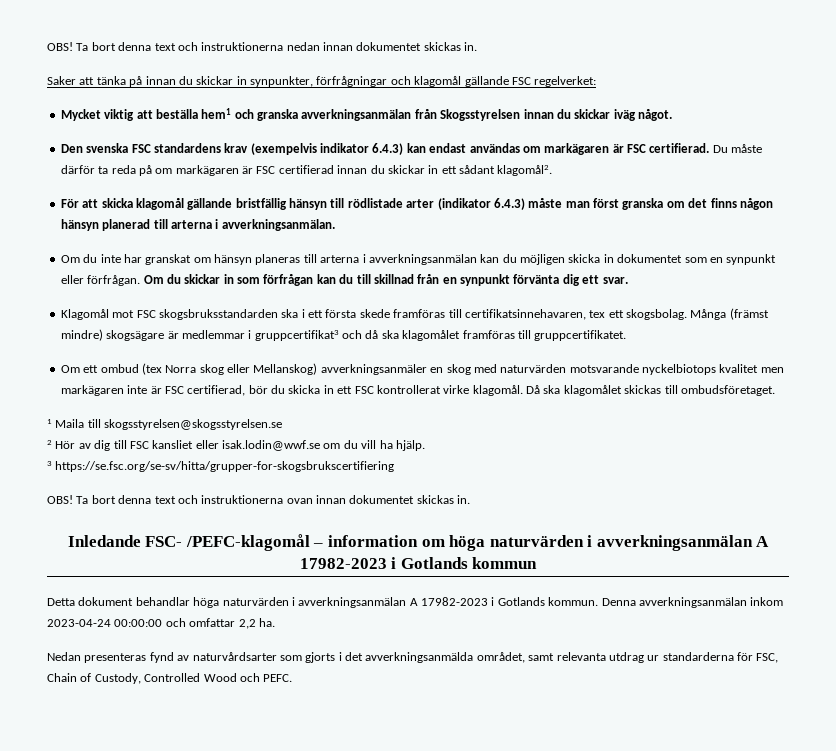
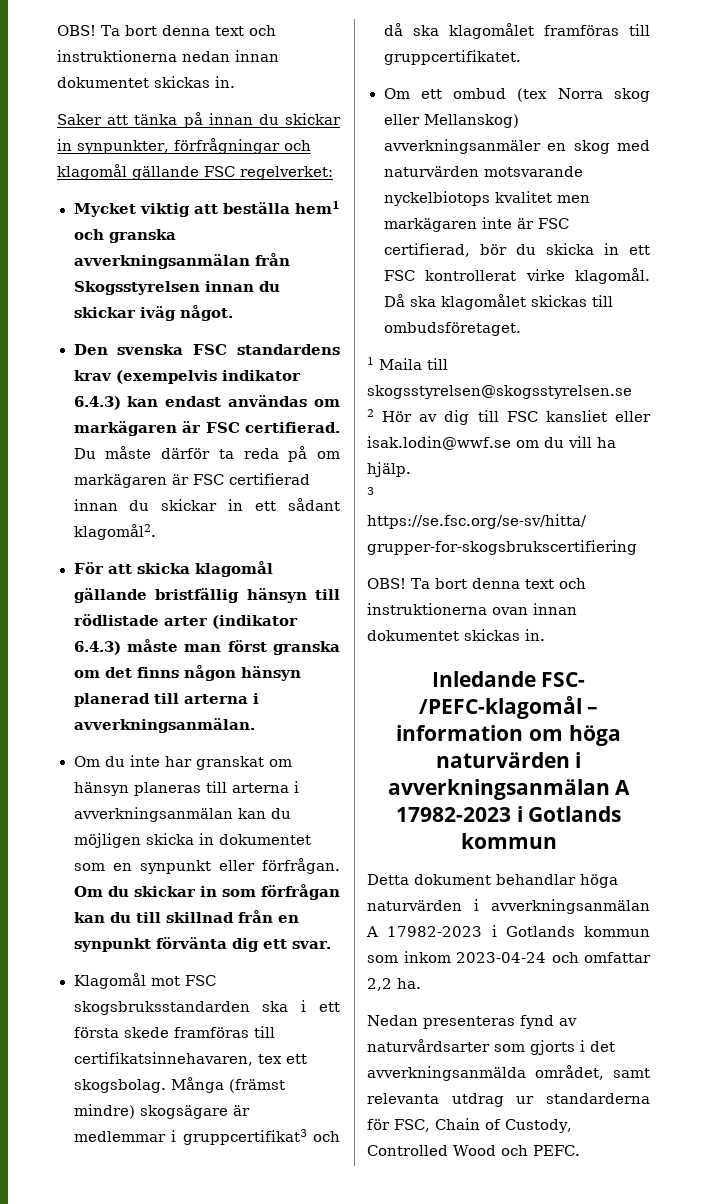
[548,597,747,608] kommun. Denna avverkningsanmälan -> [584,926,650,937] [367,955,398,963] kommun som
[114,619,163,627] 00:00:00 -> (546, 957) none

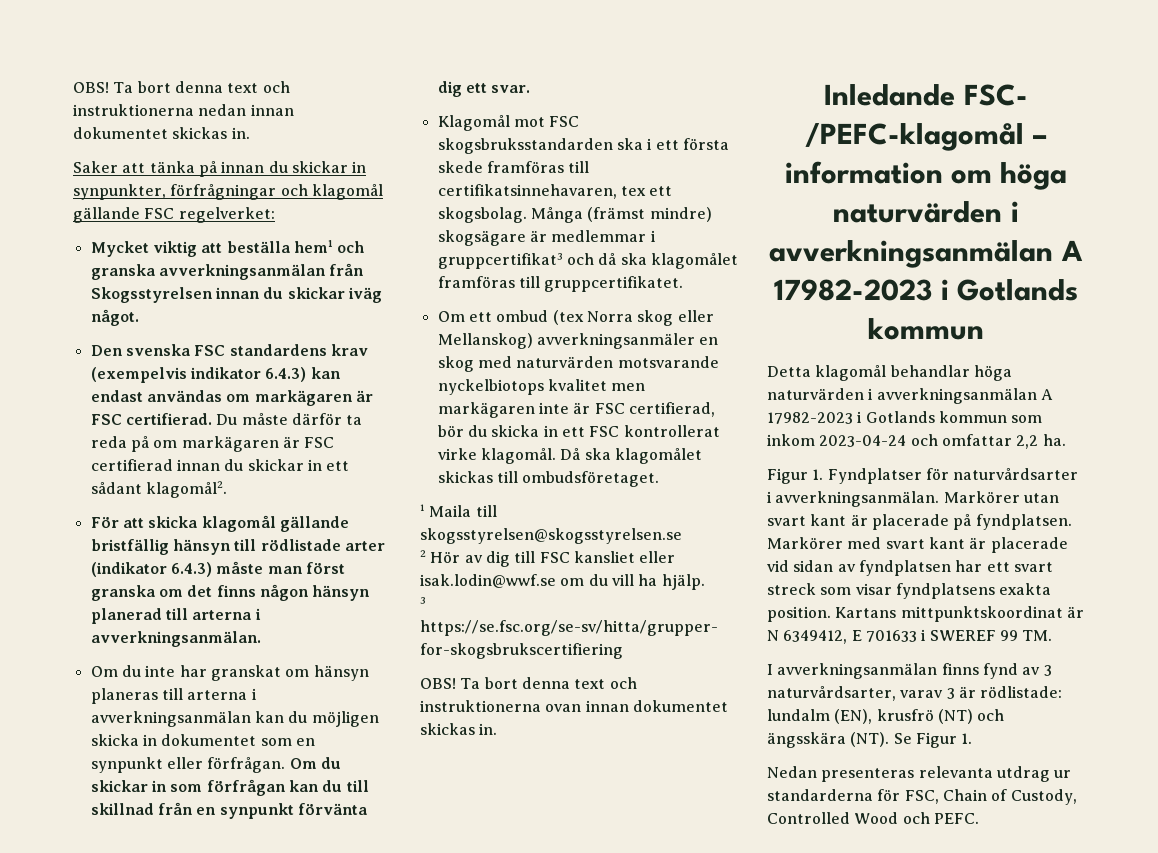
[414,874,491,885] dokument -> [815,365,887,381] klagomål
[367,1015,577,1029] [367,1039,615,1055] [367,1065,650,1081] Nedan presenteras fynd av naturvårdsarter som gjorts i det avverkningsanmälda området, samt -> [767,468,1079,484] [767,491,1059,507] [767,514,1072,530] [767,537,1068,553] [767,560,1053,576] [767,583,1052,599] [767,606,1084,622] [767,629,1053,644] [767,663,1052,679] [767,686,1063,701] [767,709,1005,724] [767,732,973,748] [767,766,915,782] Figur 1. Fyndplatser för naturvårdsarter i avverkningsanmälan. Markörer utan svart kant är placerade på fyndplatsen. Markörer med svart kant är placerade vid sidan av fyndplatsen har ett svart streck som visar fyndplatsens exakta position. Kartans mittpunktskoordinat är N 6349412, E 701633 i SWEREF 99 TM. // I avverkningsanmälan finns fynd av 3 naturvårdsarter, varav 3 är rödlistade: lundalm (EN), krusfrö (NT) och ängsskära (NT). Se Figur 1. // Nedan presenteras

